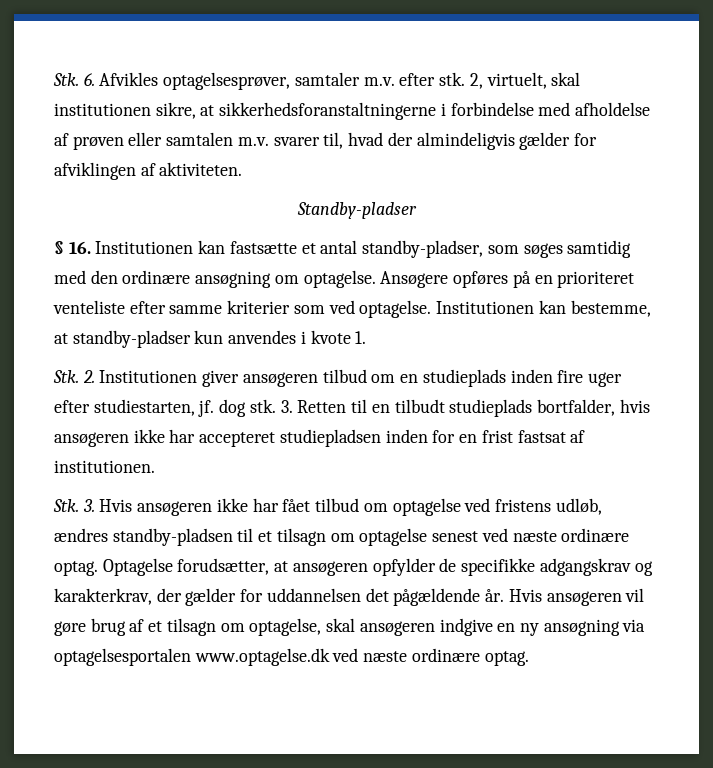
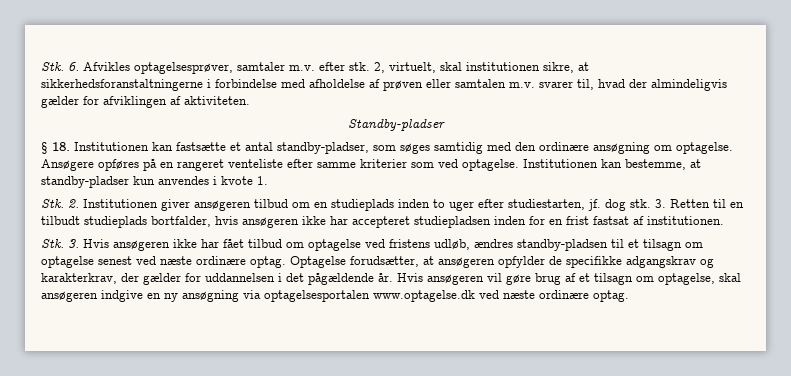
[68,241,91,254] 16. -> [52,142,70,151] 18.
[557,271,635,288] prioriteret -> [177,159,224,171] rangeret
[557,370,584,383] fire -> [433,199,445,208] to
(361, 595) none -> [278,273,282,282] i

